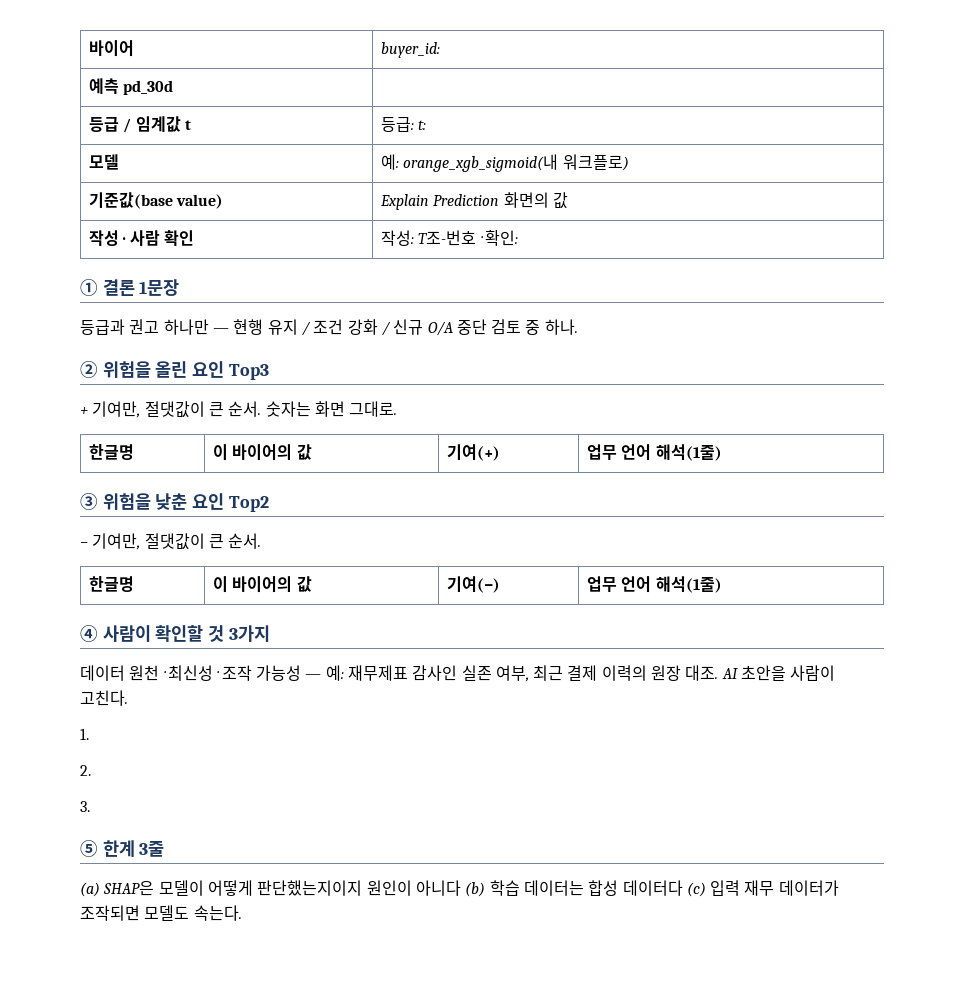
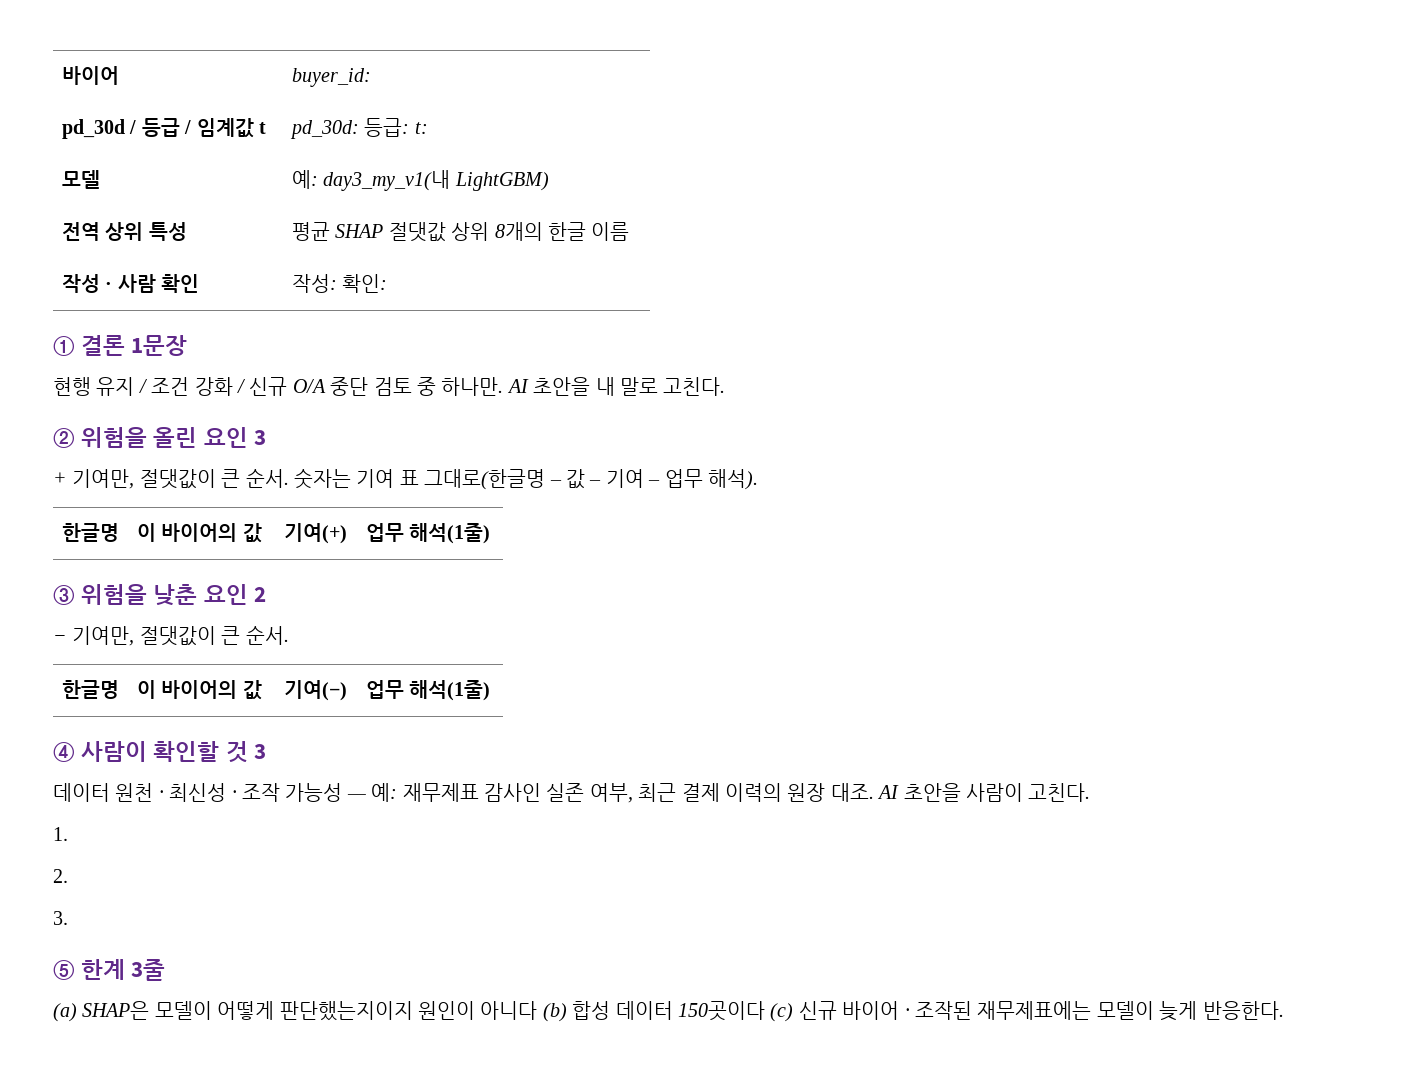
[88,78,119,94] 예측 -> (371, 77) none
(174, 87) | // -> [129,120,137,134] /
(191, 125) none -> [289,120,359,139] pd_30d:
[403,154,629,172] [88,192,224,209] [379,192,568,210] orange_xgb_sigmoid(내 워크플로) // 기준값(base value) | Explain Prediction 화면의 값 -> [323,170,549,191] [61,222,187,241] [291,222,630,242] day3_my_v1(내 LightGBM) // 전역 상위 특성 | 평균 SHAP 절댓값 상위 8개의 한글 이름
[418,230,484,246] T조-번호 · -> (337, 283) none
[80,319,229,335] 등급과 권고 하나만 — -> (188, 345) none
[544,319,578,335] 하나. -> [441,377,726,396] 하나만. AI 초안을 내 말로 고친다.
[228,364,269,380] Top3 -> [253,430,266,445] 3
[314,401,398,417] 화면 그대로. -> [356,469,758,490] 기여 표 그대로(한글명 – 값 – 기여 – 업무 해석).
[621,444,652,461] 언어 -> (404, 532) none
[228,496,269,512] Top2 -> [253,587,266,602] 2
[621,576,652,593] 언어 -> (404, 689) none
[228,625,270,642] 3가지 -> [253,744,266,759] 3
[489,880,839,897] [80,905,242,921] 학습 데이터는 합성 데이터다 (c) 입력 재무 데이터가 조작되면 모델도 속는다. -> [572,1001,1284,1022] 합성 데이터 150곳이다 (c) 신규 바이어 · 조작된 재무제표에는 모델이 늦게 반응한다.

